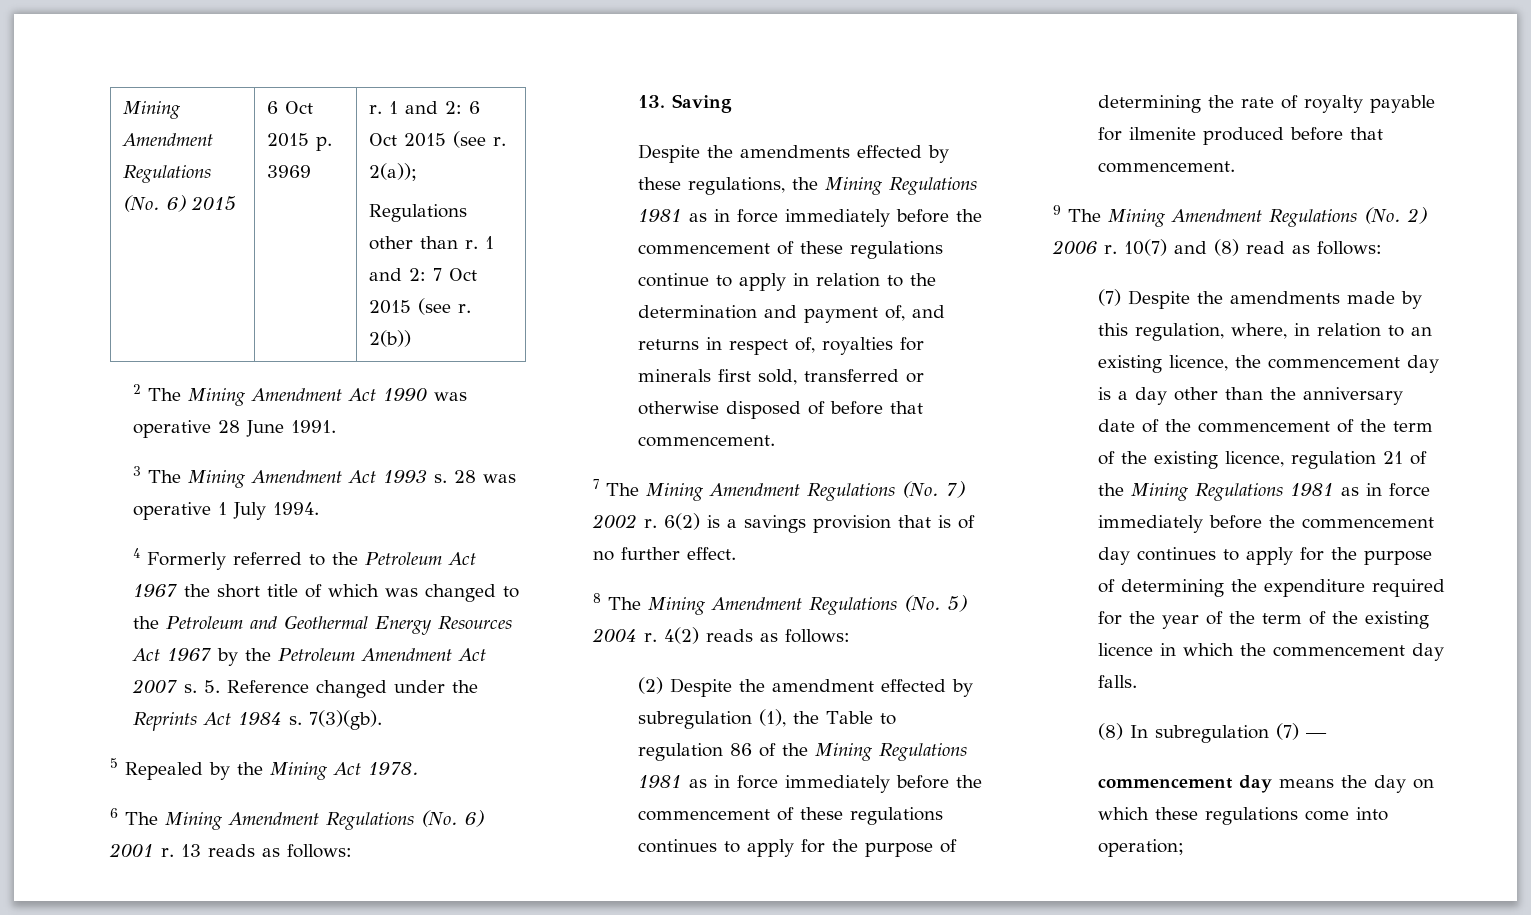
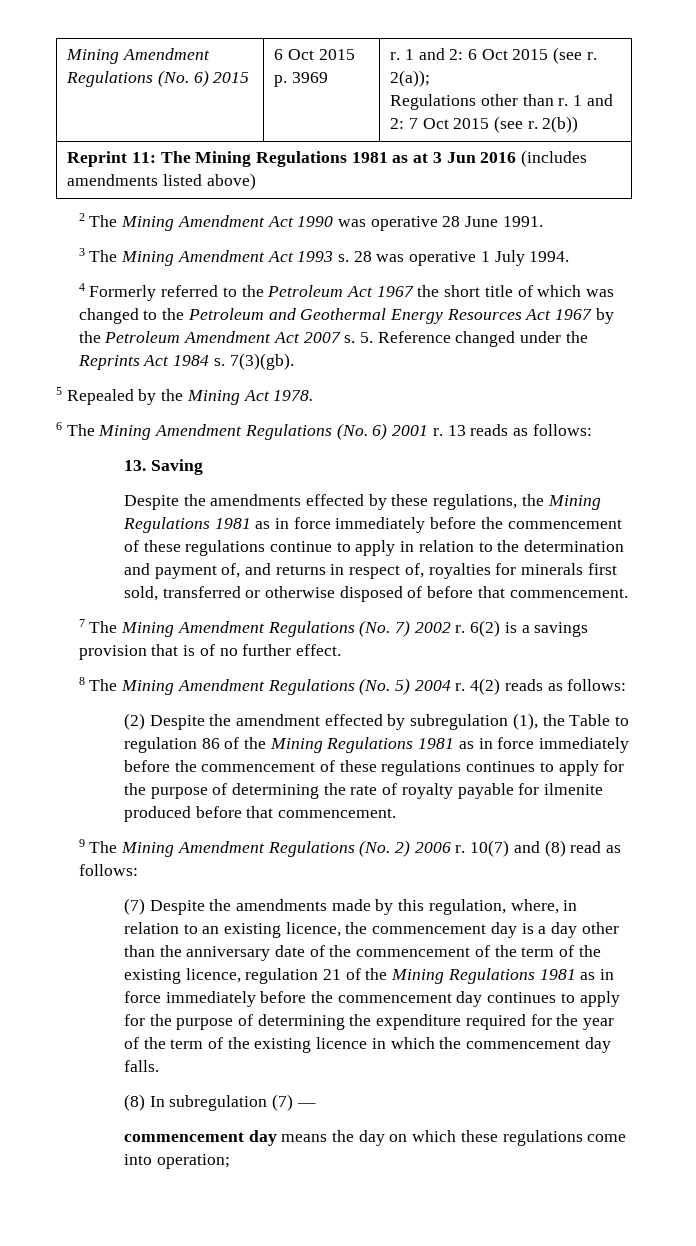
(412, 338) none -> [67,150,588,167] [67,173,256,190] // Reprint 11: The Mining Regulations 1981 as at 3 Jun 2016 (includes amendments listed above)

